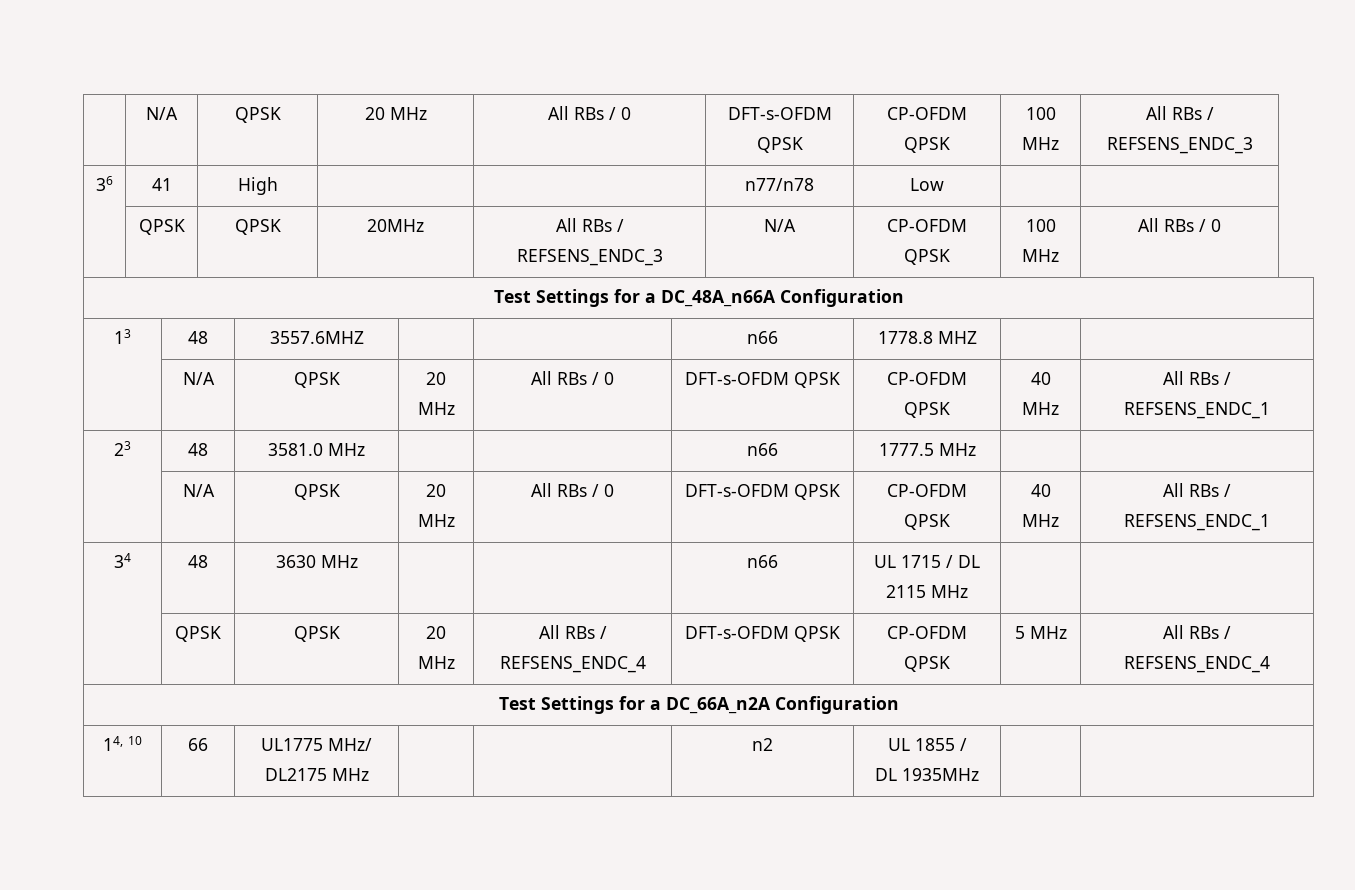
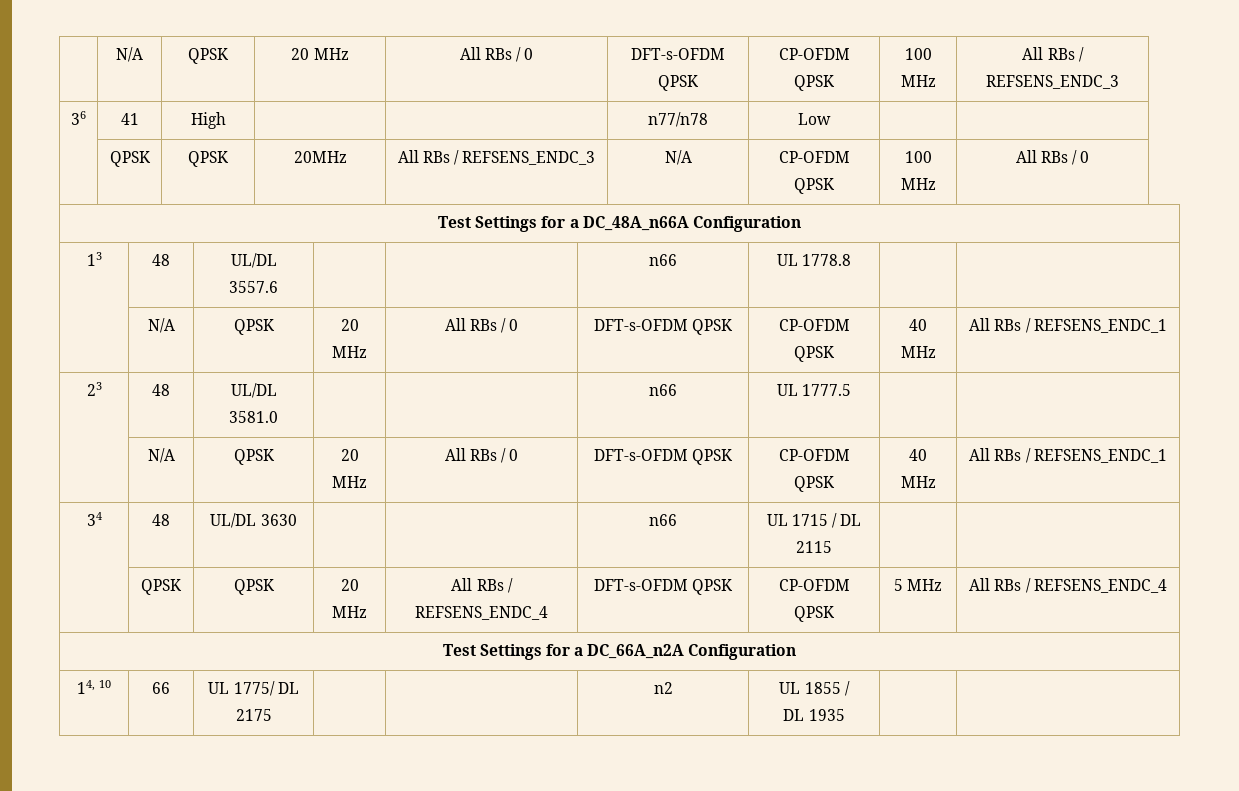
[269,331,364,344] [747,331,778,344] 3557.6MHZ | | | n66 | -> [230,253,277,268] [229,281,278,293] [649,254,677,266] [776,254,798,266] UL/DL 3557.6 | | | n66 | UL
[937,331,977,344] MHZ -> (852, 260) none
(208, 449) none -> [230,383,277,398] UL/DL
[328,443,365,456] [747,443,778,456] MHz | | | n66 | -> [649,384,677,396] [776,384,798,396] | | | n66 | UL
[938,443,976,456] MHz -> (852, 390) none
(208, 561) none -> [210,513,257,528] UL/DL
[320,555,358,568] MHz -> (297, 520) none
[931,585,968,598] MHz -> (832, 547) none
[261,738,372,751] [264,768,369,781] UL1775 MHz/ DL2175 MHz -> [208,681,299,696] [235,709,272,721] UL 1775/ DL 2175
[902,768,979,781] 1935MHz -> [808,709,845,721] 1935

